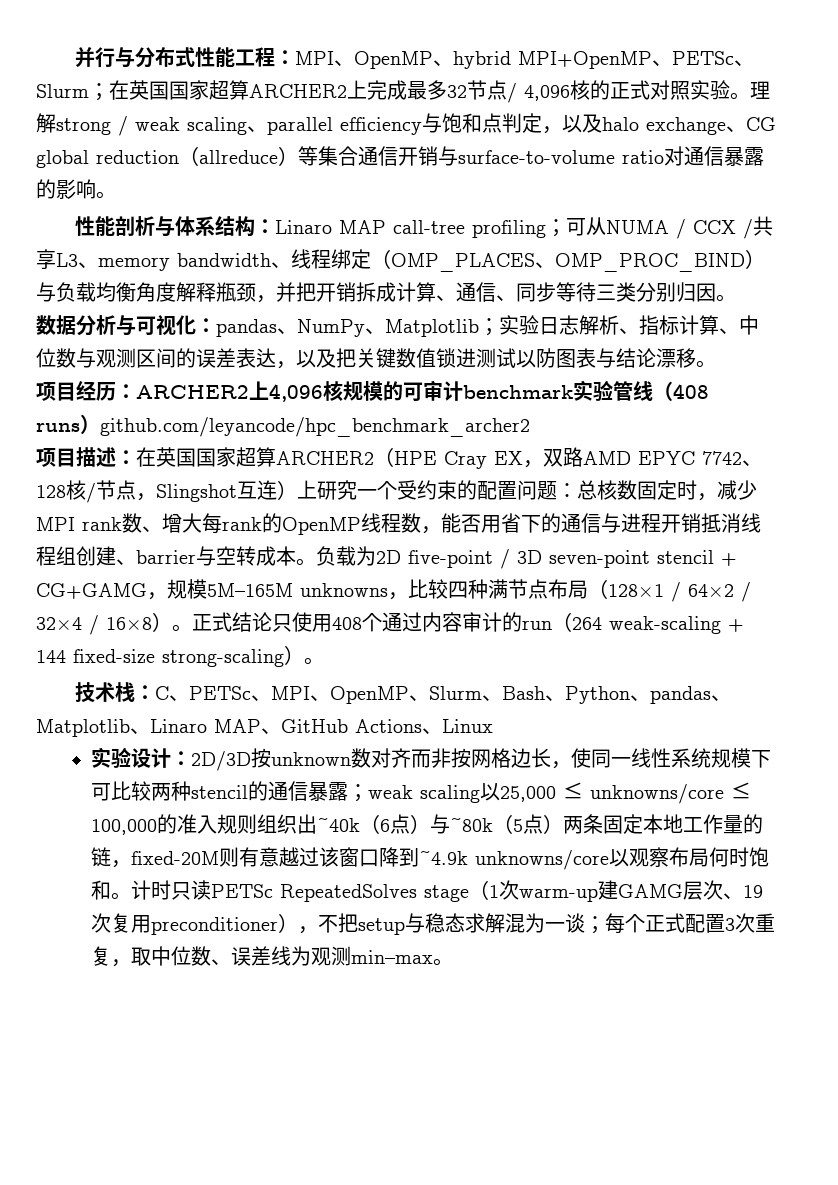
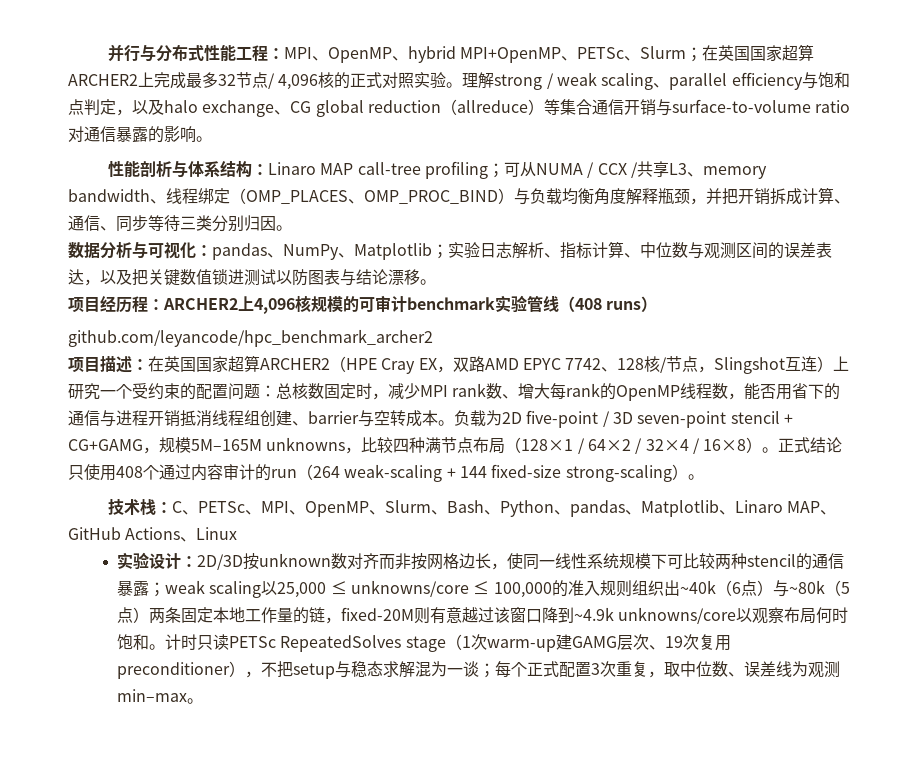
(116, 391) none -> [132,296,148,313] 程
(100, 424) none -> (658, 304) //

